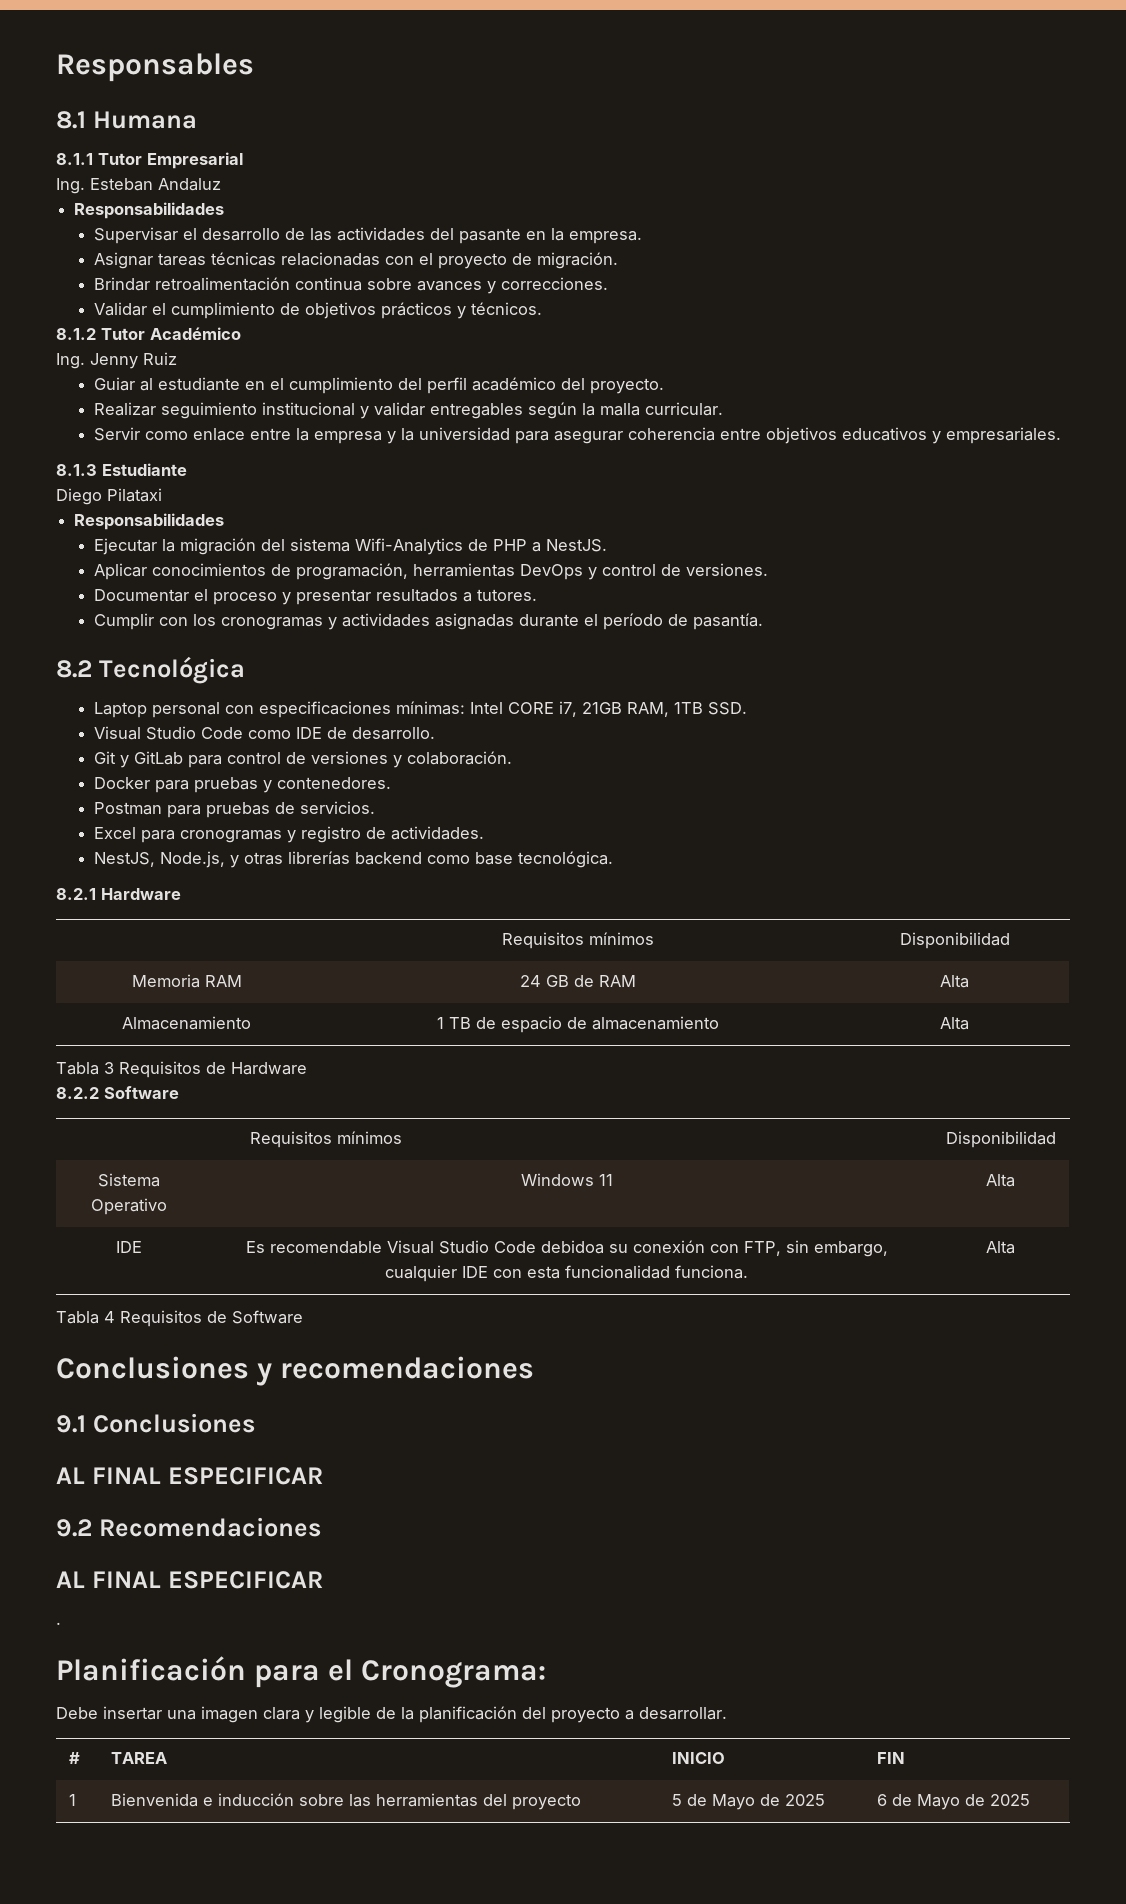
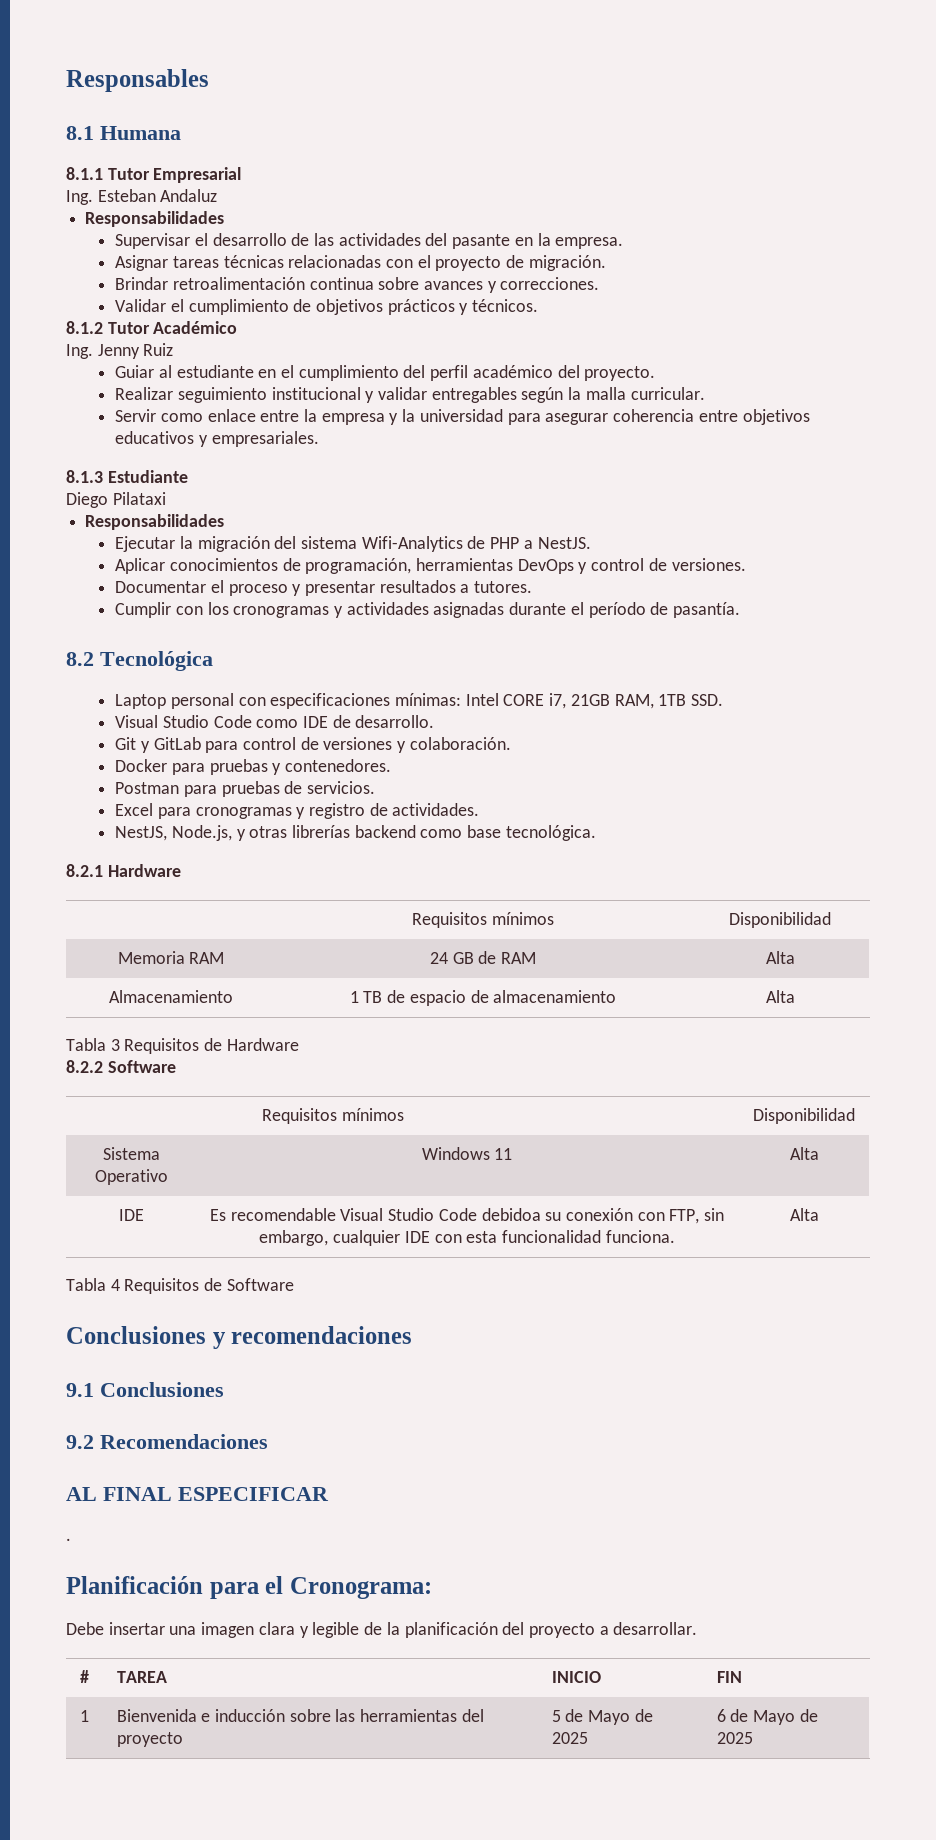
[56,1467,323,1485] // AL FINAL ESPECIFICAR -> (224, 1389) none

